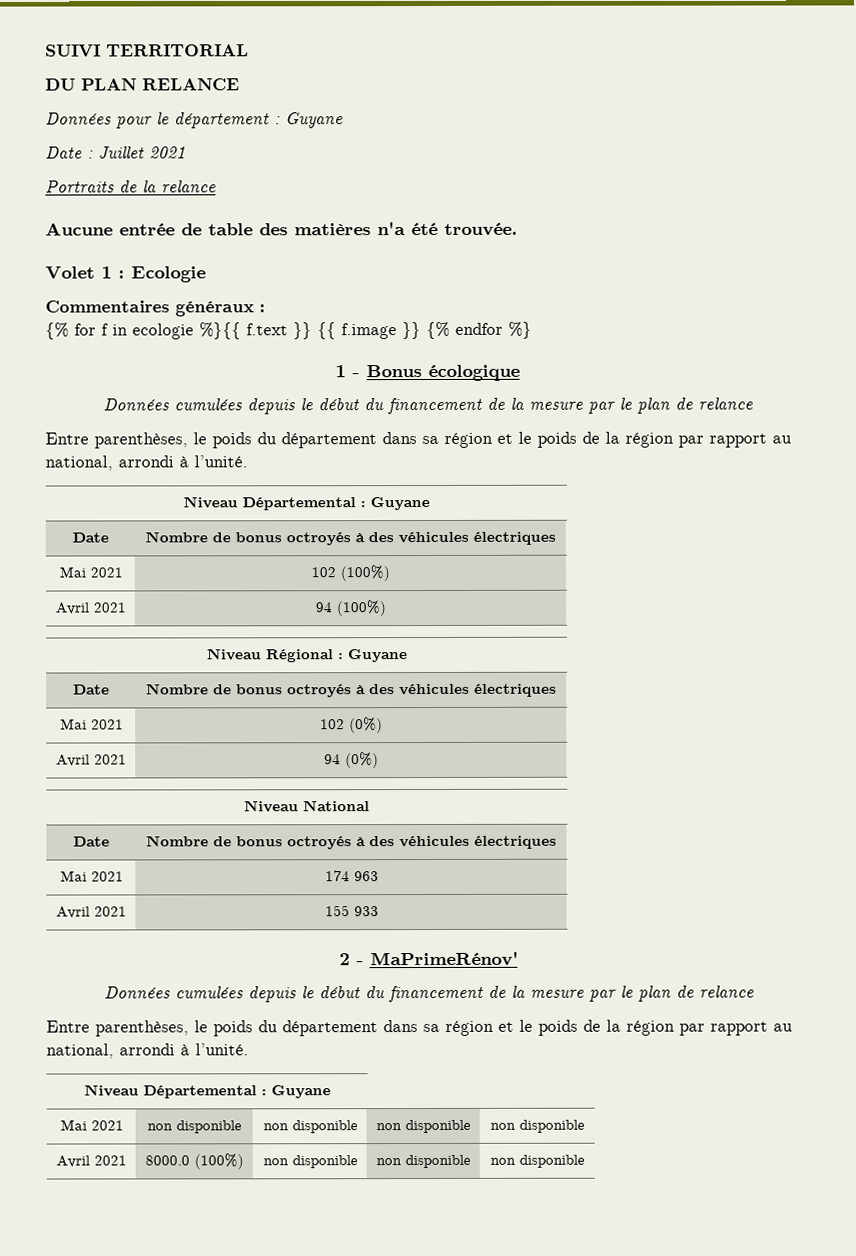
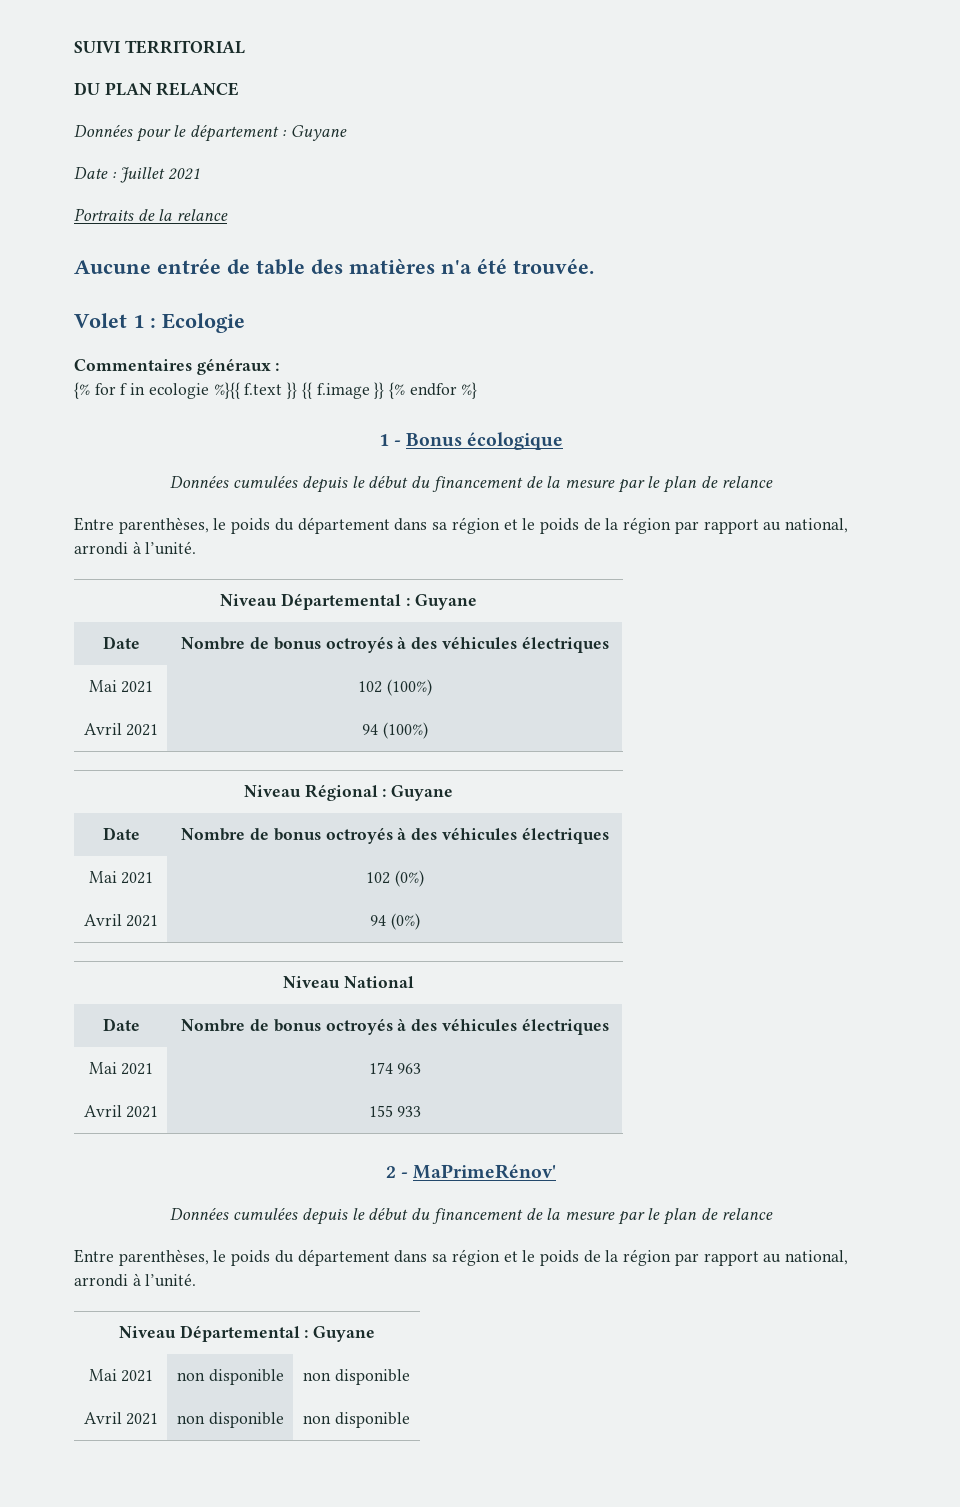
[376,1119,471,1134] [489,1119,585,1133] [56,1155,127,1168] [145,1153,244,1170] [262,1155,358,1169] [376,1154,471,1169] [489,1154,585,1168] | non disponible | non disponible // Avril 2021 | 8000.0 (100%) | non disponible | non disponible | non disponible -> [83,1412,159,1425] [177,1412,284,1428] [303,1412,410,1428] // Avril 2021 | non disponible | non disponible

